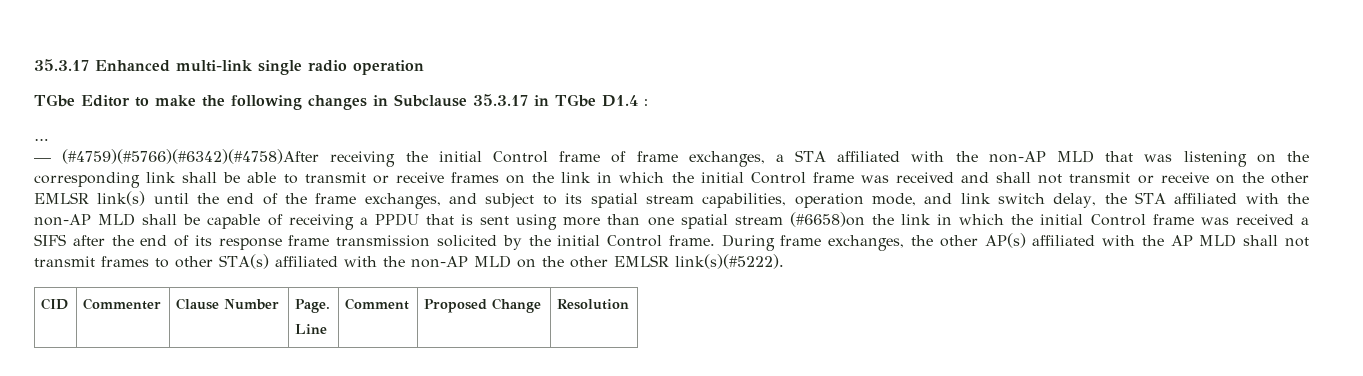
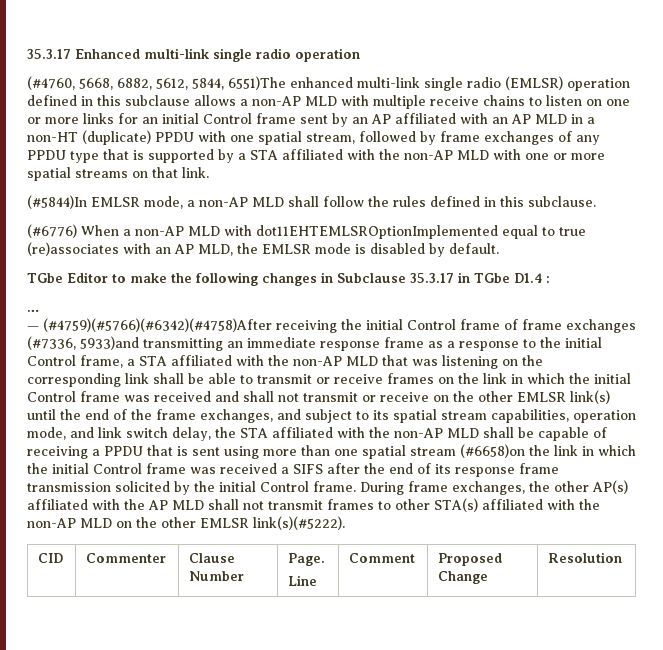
(424, 67) none -> [27,76,630,91] [27,95,630,109] [27,113,595,127] [27,130,600,145] [27,149,605,163] [27,167,209,181] [27,195,596,209] [27,224,586,239] [27,242,499,257] // (#4760, 5668, 6882, 5612, 5844, 6551)The enhanced multi-link single radio (EMLSR) operation defined in this subclause allows a non-AP MLD with multiple receive chains to listen on one or more links for an initial Control frame sent by an AP affiliated with an AP MLD in a non-HT (duplicate) PPDU with one spatial stream, followed by frame exchanges of any PPDU type that is supported by a STA affiliated with the non-AP MLD with one or more spatial streams on that link. // (#5844)In EMLSR mode, a non-AP MLD shall follow the rules defined in this subclause. // (#6776) When a non-AP MLD with dot11EHTEMLSROptionImplemented equal to true (re)associates with an AP MLD, the EMLSR mode is disabled by default.
[688,151,765,167] exchanges, -> [566,319,636,333] [27,336,602,351] [27,355,123,368] exchanges (#7336, 5933)and transmitting an immediate response frame as a response to the initial Control frame,

